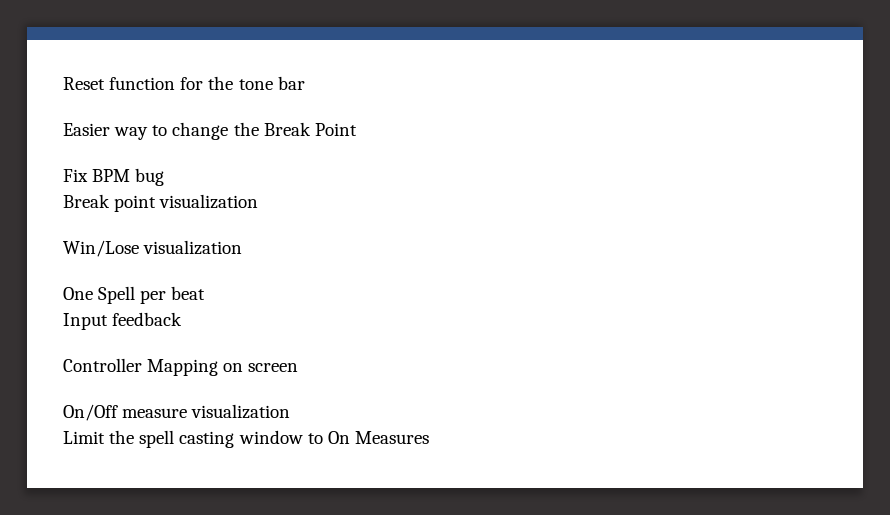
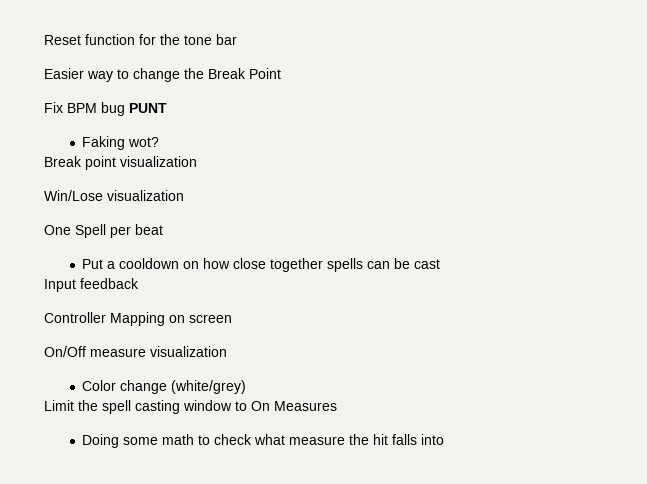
(165, 177) none -> [129,103,167,113] [82,136,160,150] PUNT // Faking wot?
(206, 293) none -> [82,258,441,272] // Put a cooldown on how close together spells can be cast
(291, 411) none -> [82,380,247,394] // Color change (white/grey)
(429, 437) none -> [82,434,445,448] // Doing some math to check what measure the hit falls into

